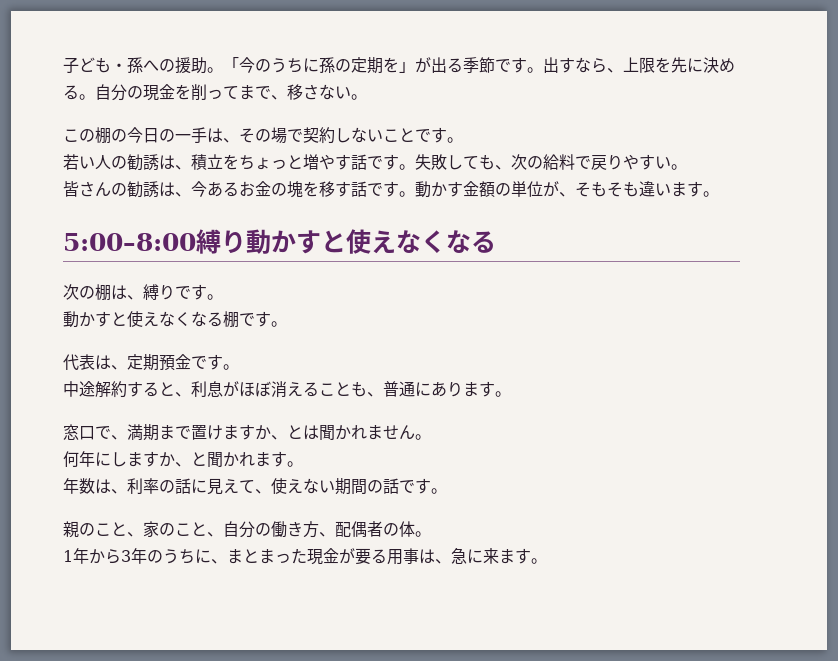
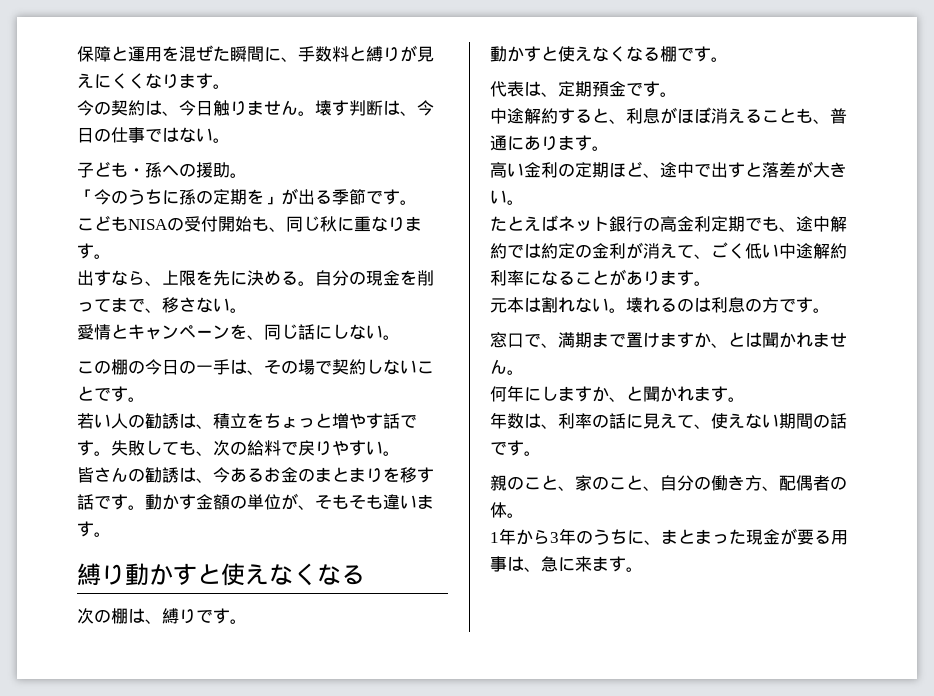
(63, 65) none -> [77,45,434,62] [77,73,230,89] [77,100,434,116] [77,127,230,143] 保障と運用を混ぜた瞬間に、手数料と縛りが見えにくくなります。 // 今の契約は、今日触りません。壊す判断は、今日の仕事ではない。 //
(223, 70) none -> (247, 175) //
(543, 70) none -> [77,215,422,232] [77,243,111,259] // こどもNISAの受付開始も、同じ秋に重なります。 //
(367, 97) none -> [77,324,400,340] // 愛情とキャンペーンを、同じ話にしない。
[287,181,303,198] 塊 -> [315,467,383,483] まとまり
[63,233,196,251] 5:00–8:00 -> (111, 534) none
(511, 394) none -> [490,161,847,178] [490,190,524,205] [490,215,847,232] [490,242,847,259] [490,269,711,286] [490,297,830,313] // 高い金利の定期ほど、途中で出すと落差が大きい。 // たとえばネット銀行の高金利定期でも、途中解約では約定の金利が消えて、ごく低い中途解約利率になることがあります。 // 元本は割れない。壊れるのは利息の方です。

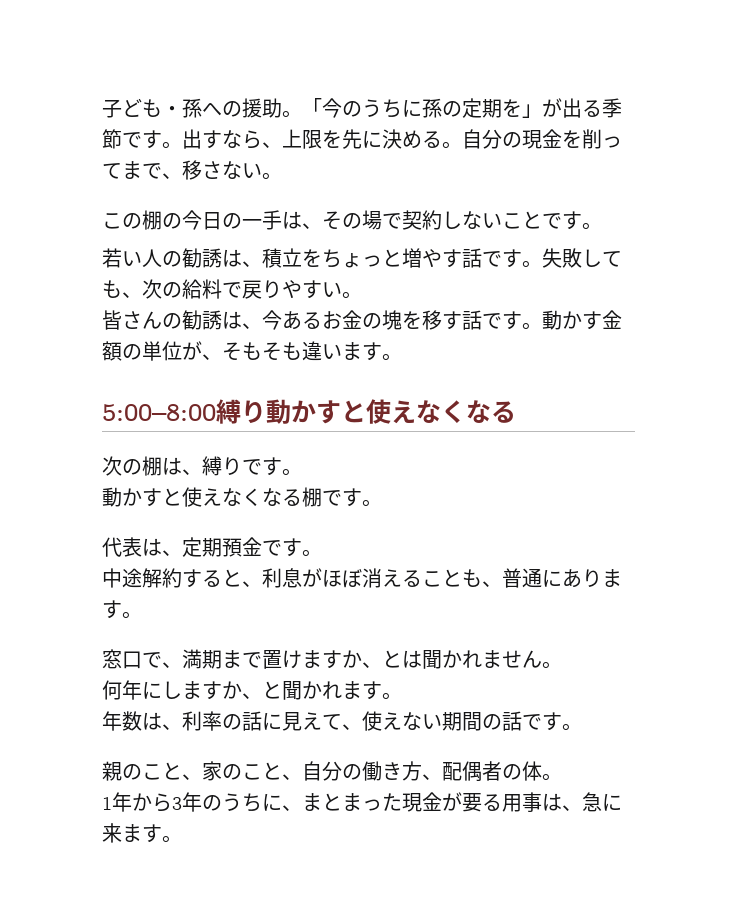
[77,45,434,62] [77,73,230,89] [77,100,434,116] [77,127,230,143] 保障と運用を混ぜた瞬間に、手数料と縛りが見えにくくなります。 // 今の契約は、今日触りません。壊す判断は、今日の仕事ではない。 // -> (102, 108) none
(247, 175) // -> (302, 114) none
[77,215,422,232] [77,243,111,259] // こどもNISAの受付開始も、同じ秋に重なります。 // -> (182, 145) none
[77,324,400,340] // 愛情とキャンペーンを、同じ話にしない。 -> (282, 176) none
[315,467,383,483] まとまり -> [382,310,402,330] 塊
(111, 534) none -> [102,404,216,421] 5:00–8:00
[490,161,847,178] [490,190,524,205] [490,215,847,232] [490,242,847,259] [490,269,711,286] [490,297,830,313] // 高い金利の定期ほど、途中で出すと落差が大きい。 // たとえばネット銀行の高金利定期でも、途中解約では約定の金利が消えて、ごく低い中途解約利率になることがあります。 // 元本は割れない。壊れるのは利息の方です。 -> (142, 615) none

